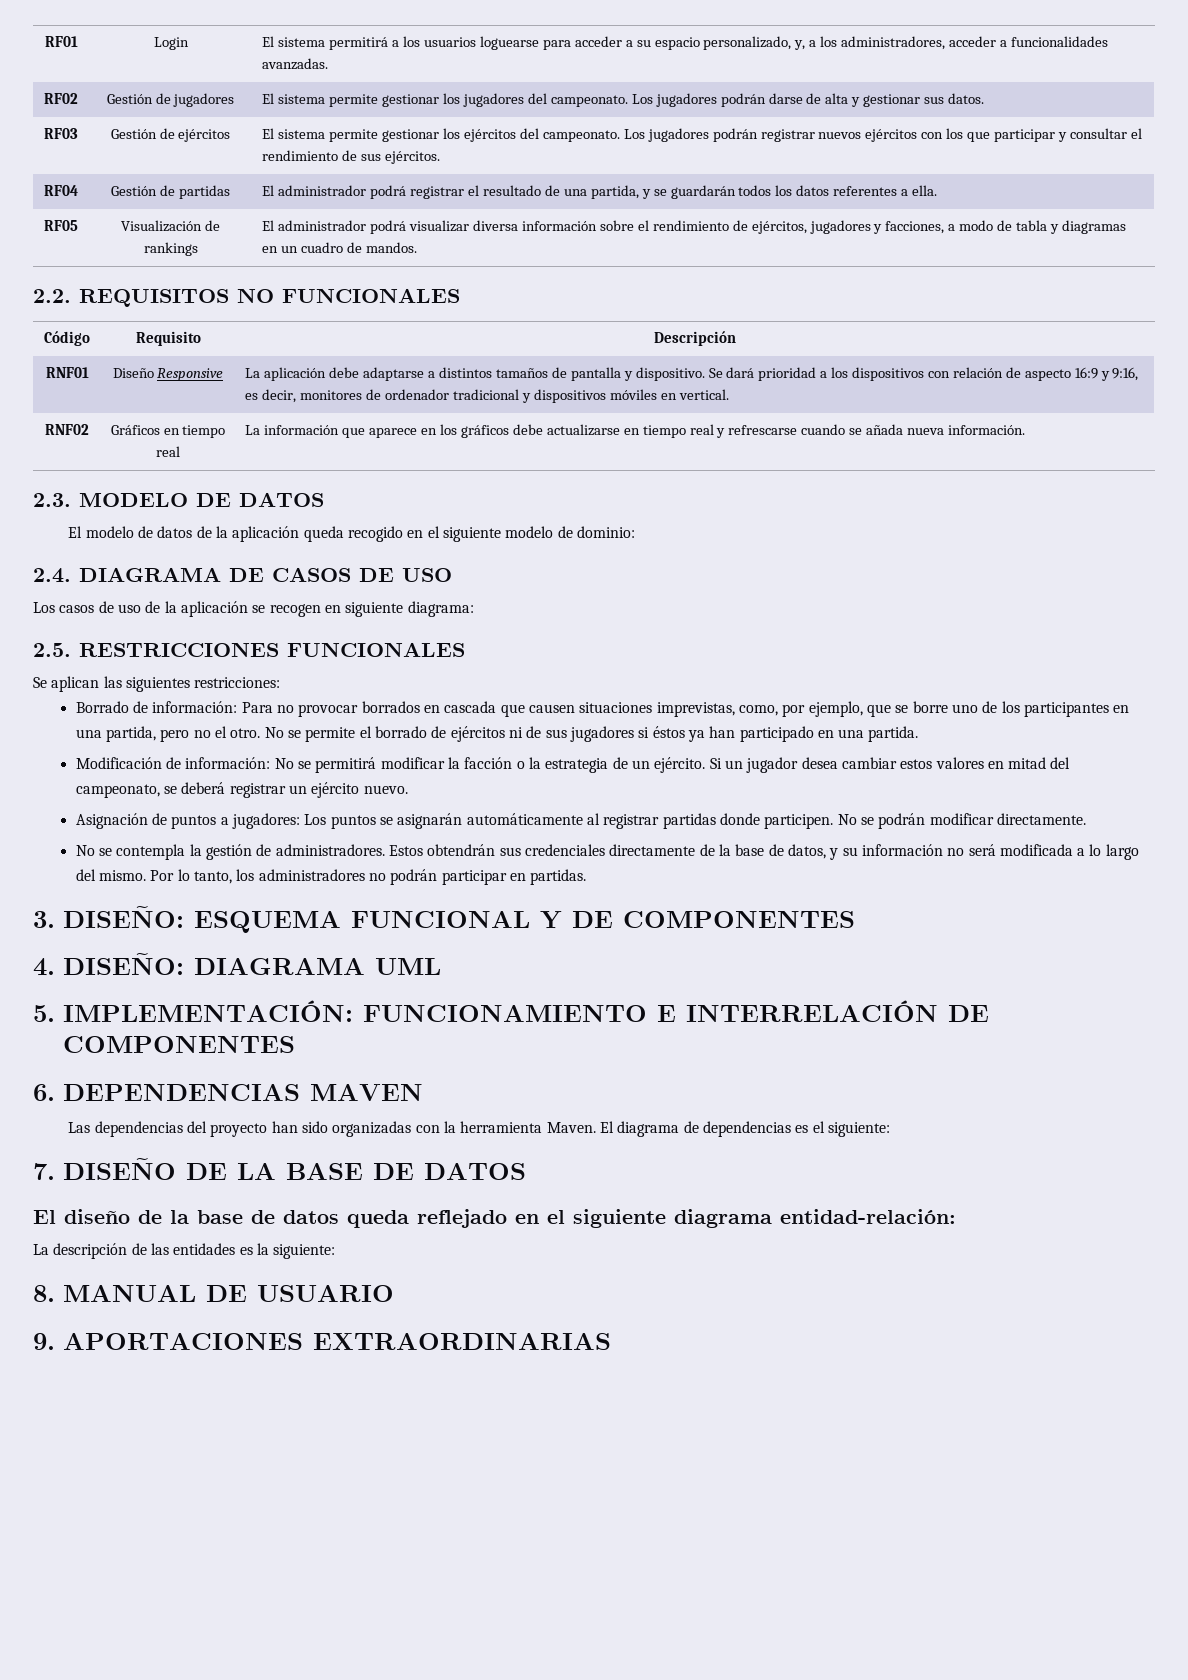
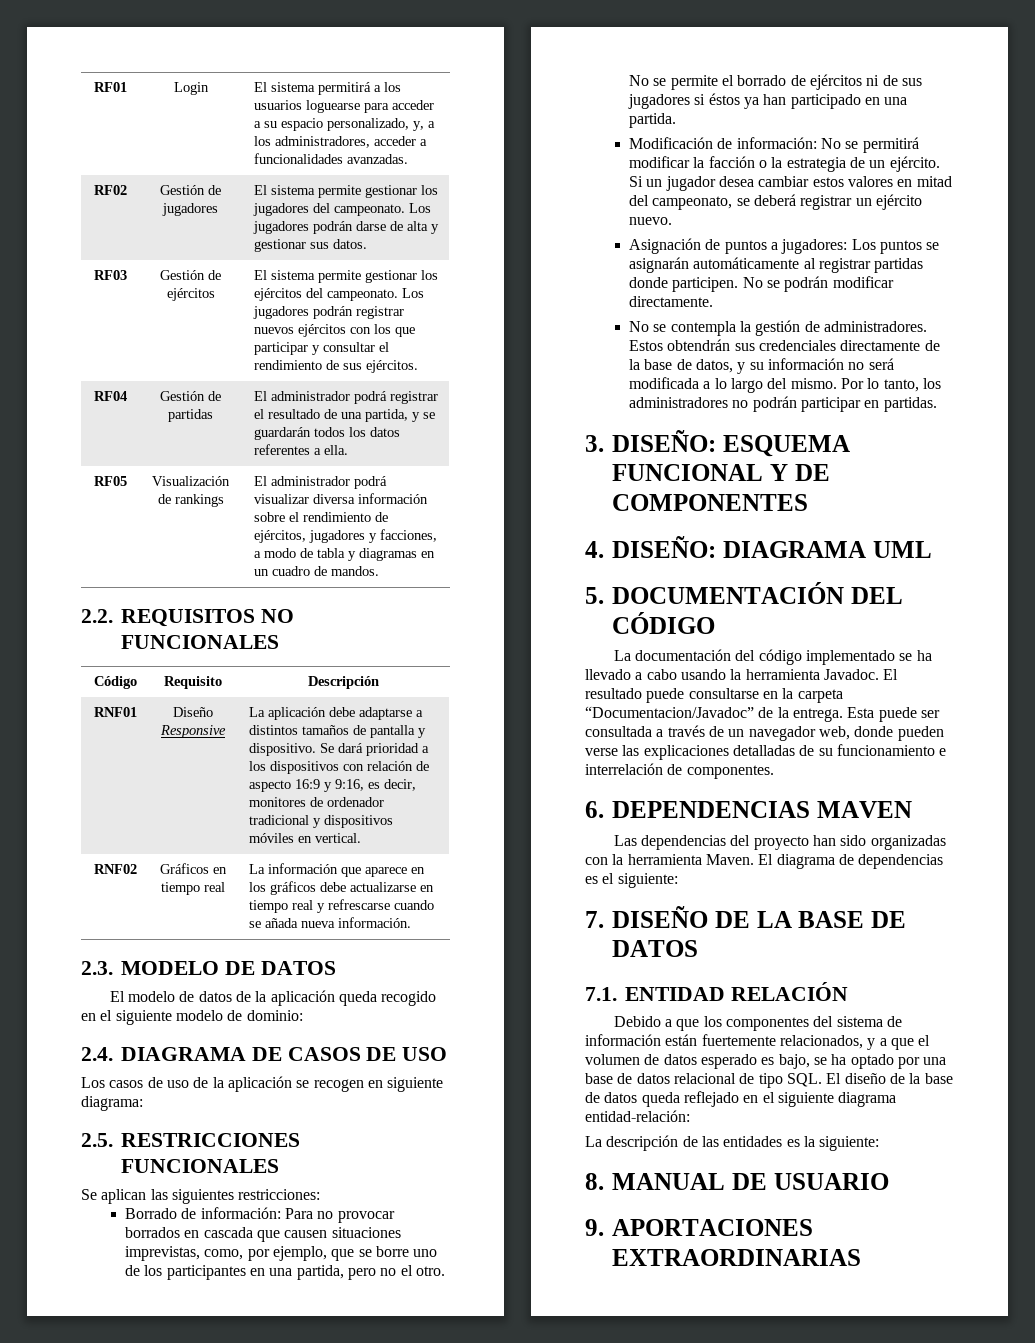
[63,1000,989,1022] [63,1036,295,1053] IMPLEMENTACIÓN: FUNCIONAMIENTO E INTERRELACIÓN DE COMPONENTES -> [612,582,903,604] [612,612,715,634] [613,649,932,665] [585,669,899,680] [585,688,843,703] [585,706,940,722] [585,725,944,741] [585,744,947,760] [585,763,774,779] DOCUMENTACIÓN DEL CÓDIGO // La documentación del código implementado se ha llevado a cabo usando la herramienta Javadoc. El resultado puede consultarse en la carpeta “Documentacion/Javadoc” de la entrega. Esta puede ser consultada a través de un navegador web, donde pueden verse las explicaciones detalladas de su funcionamiento e interrelación de componentes.
(526, 1171) none -> [585,982,848,1001] [613,1016,902,1031] [585,1034,931,1050] [585,1054,947,1069] [585,1073,822,1088] 7.1. ENTIDAD RELACIÓN // Debido a que los componentes del sistema de información están fuertemente relacionados, y a que el volumen de datos esperado es bajo, se ha optado por una base de datos relacional de tipo SQL.

